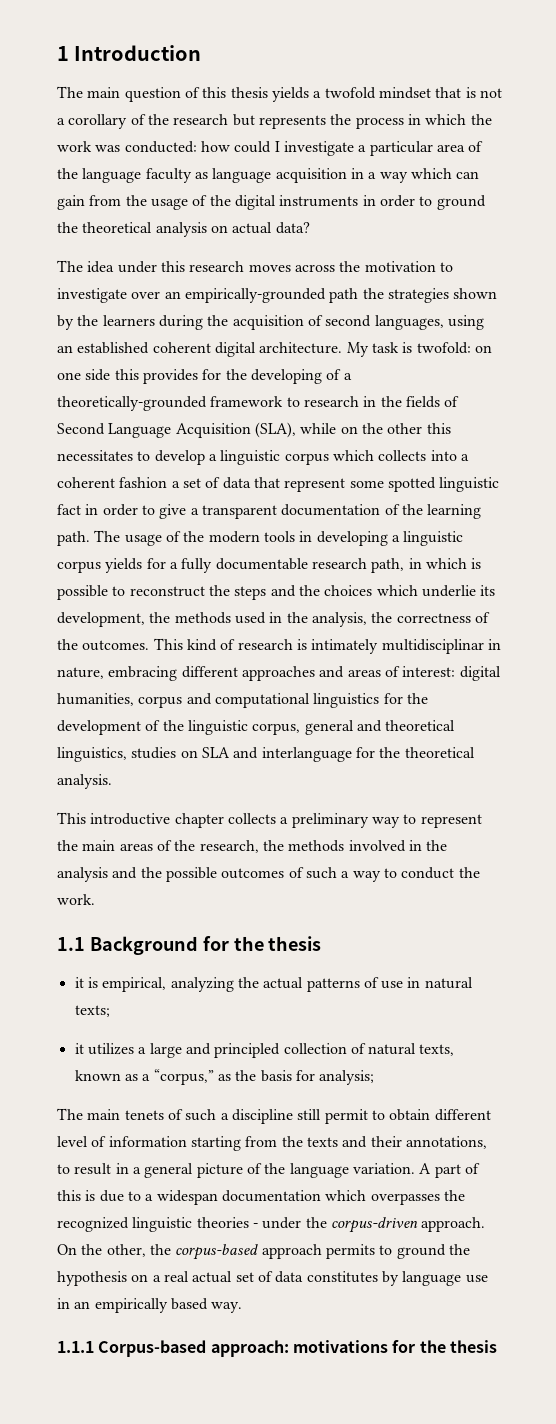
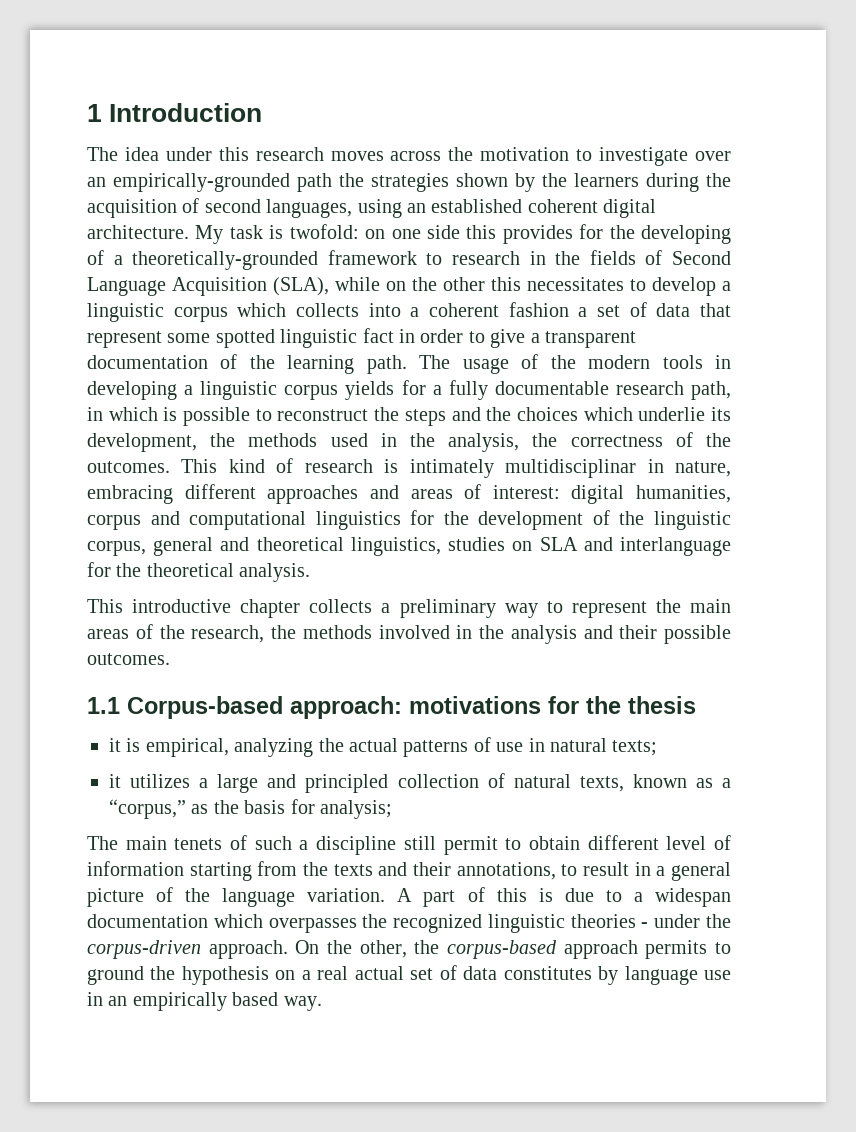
[57,86,502,102] [57,114,492,129] [57,141,484,156] [57,168,480,183] [57,195,486,210] [57,222,310,237] // The main question of this thesis yields a twofold mindset that is not a corollary of the research but represents the process in which the work was conducted: how could I investigate a particular area of the language faculty as language acquisition in a way which can gain from the usage of the digital instruments in order to ground the theoretical analysis on actual data? -> (263, 112) none
[140,867,480,882] [57,894,95,905] [57,936,198,955] the possible outcomes of such a way to conduct the work. // 1.1 Background -> [619,625,731,644] [87,653,170,665] [87,696,541,719] their possible outcomes. // 1.1 Corpus-based approach: motivations
[57,1340,497,1357] // 1.1.1 Corpus-based approach: motivations for the thesis -> (322, 1003) none

